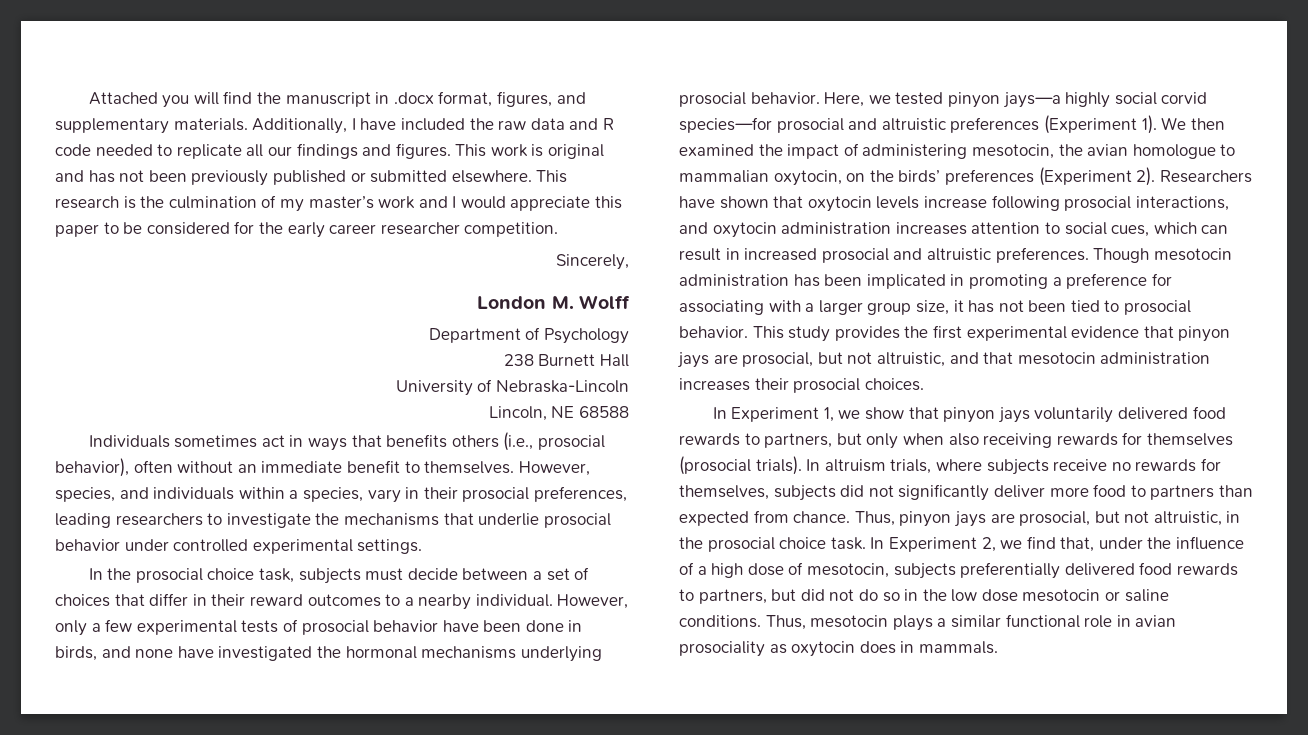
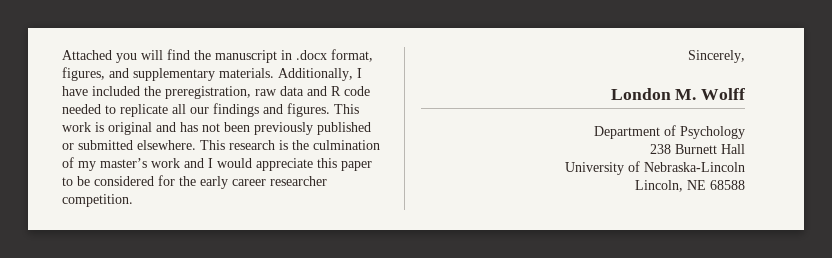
(494, 124) none -> [165,86,251,99] preregistration,
[88,432,605,451] [55,458,590,477] [55,486,627,503] [55,513,611,528] [55,539,423,554] [88,567,590,584] [55,593,629,610] [55,619,583,636] [55,646,602,662] [679,92,1208,108] [679,115,1225,134] [679,143,1236,159] [679,167,1252,186] [679,195,1229,212] [679,222,1229,238] [679,247,1232,263] [679,273,1172,289] [679,300,1192,315] [679,325,1231,342] [677,352,1211,368] [679,378,924,393] [712,406,1226,423] [679,432,1233,449] [679,456,1221,475] [679,484,1253,501] [679,510,1241,527] [679,536,1245,552] [679,562,1238,579] [679,589,1169,604] [679,614,1177,631] [679,641,998,657] // Individuals sometimes act in ways that benefits others (i.e., prosocial behavior), often without an immediate benefit to themselves. However, species, and individuals within a species, vary in their prosocial preferences, leading researchers to investigate the mechanisms that underlie prosocial behavior under controlled experimental settings. // In the prosocial choice task, subjects must decide between a set of choices that differ in their reward outcomes to a nearby individual. However, only a few experimental tests of prosocial behavior have been done in birds, and none have investigated the hormonal mechanisms underlying prosocial behavior. Here, we tested pinyon jays—a highly social corvid species—for prosocial and altruistic preferences (Experiment 1). We then examined the impact of administering mesotocin, the avian homologue to mammalian oxytocin, on the birds’ preferences (Experiment 2). Researchers have shown that oxytocin levels increase following prosocial interactions, and oxytocin administration increases attention to social cues, which can result in increased prosocial and altruistic preferences. Though mesotocin administration has been implicated in promoting a preference for associating with a larger group size, it has not been tied to prosocial behavior. This study provides the first experimental evidence that pinyon jays are prosocial, but not altruistic, and that mesotocin administration increases their prosocial choices. // In Experiment 1, we show that pinyon jays voluntarily delivered food rewards to partners, but only when also receiving rewards for themselves (prosocial trials). In altruism trials, where subjects receive no rewards for themselves, subjects did not significantly deliver more food to partners than expected from chance. Thus, pinyon jays are prosocial, but not altruistic, in the prosocial choice task. In Experiment 2, we find that, under the influence of a high dose of mesotocin, subjects preferentially delivered food rewards to partners, but did not do so in the low dose mesotocin or saline conditions. Thus, mesotocin plays a similar functional role in avian prosociality as oxytocin does in mammals. -> (745, 185) none

